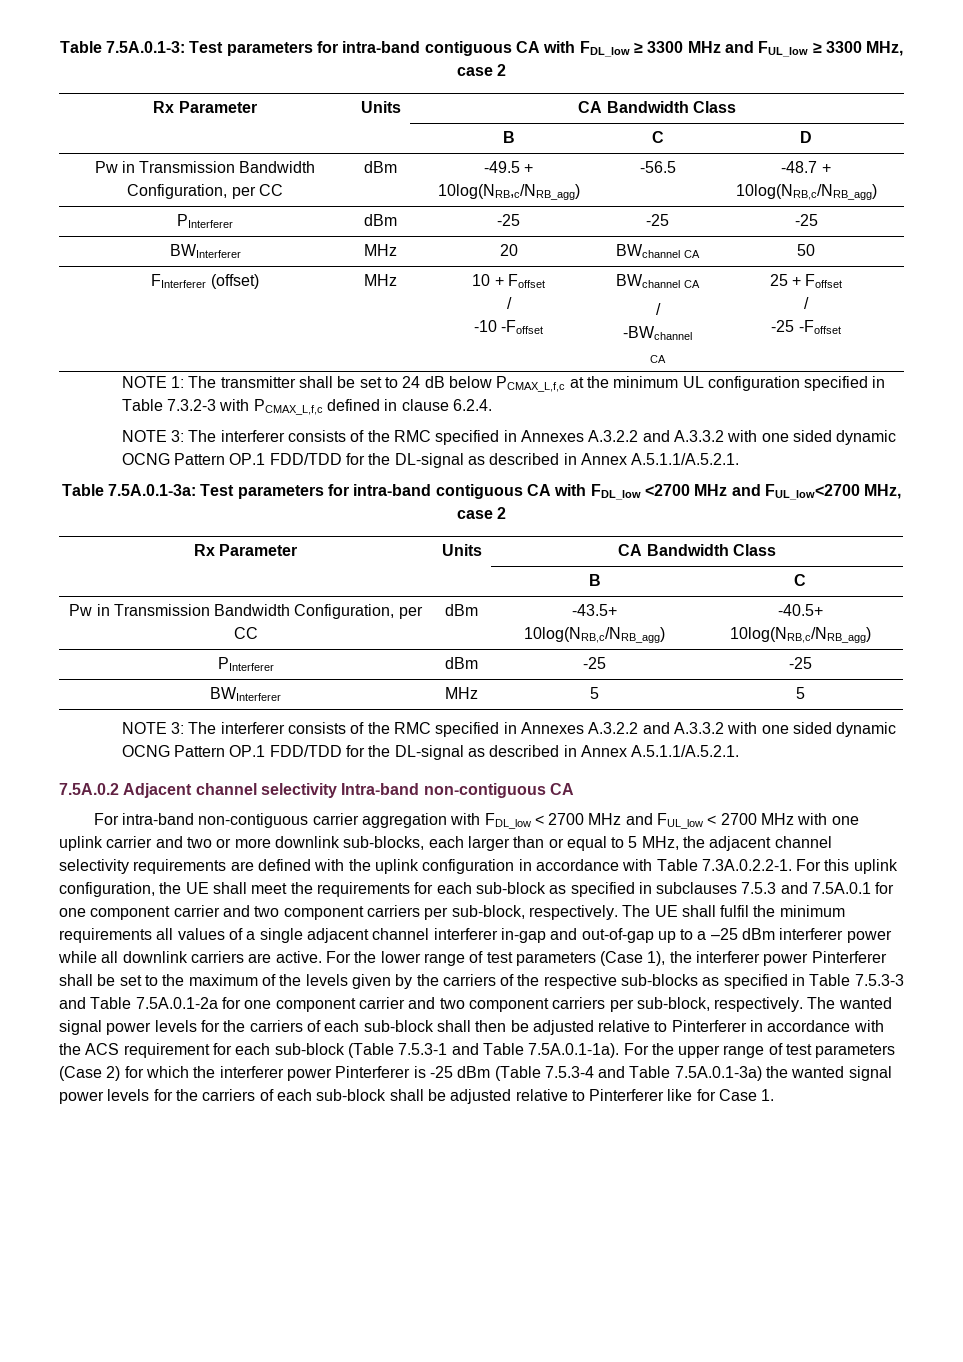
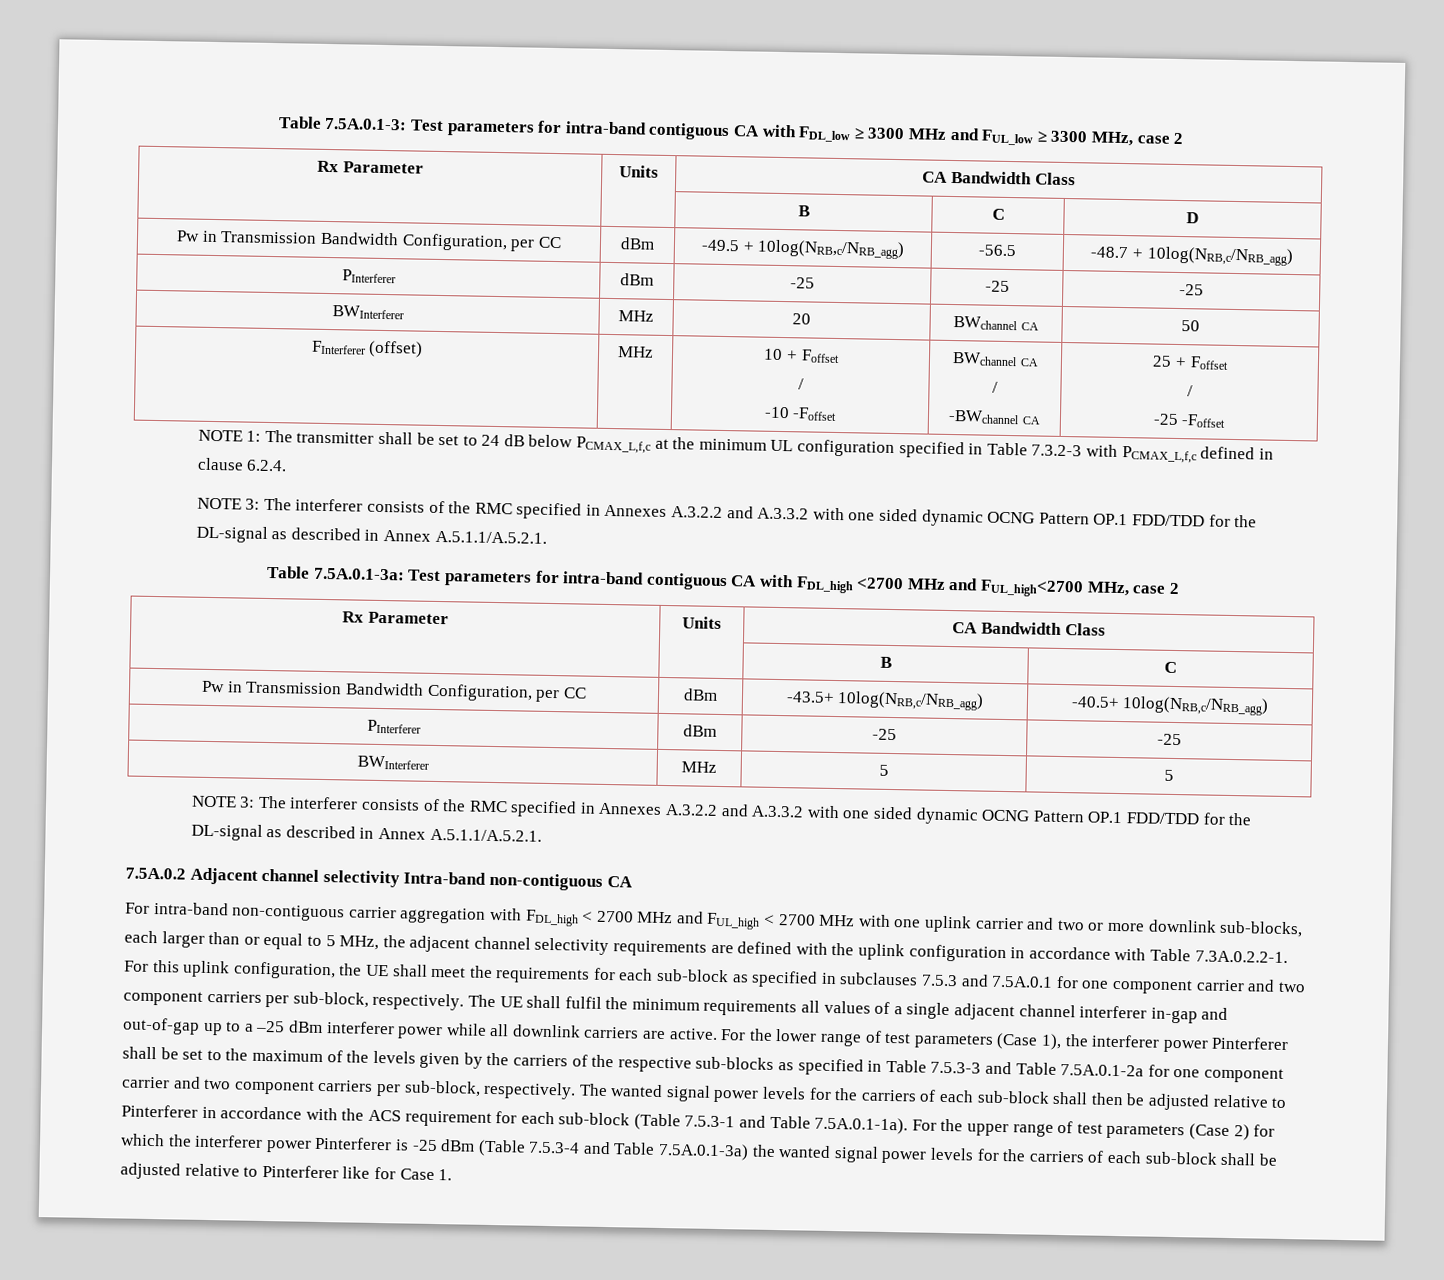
[590,484,641,500] FDL_low -> [795,576,854,594] FDL_high
[764,484,860,500] FUL_low<2700 -> [979,579,1084,598] FUL_high<2700
[484,813,531,829] FDL_low -> [524,909,579,927] FDL_high
[657,813,704,829] FUL_low -> [706,912,761,930] FUL_high

